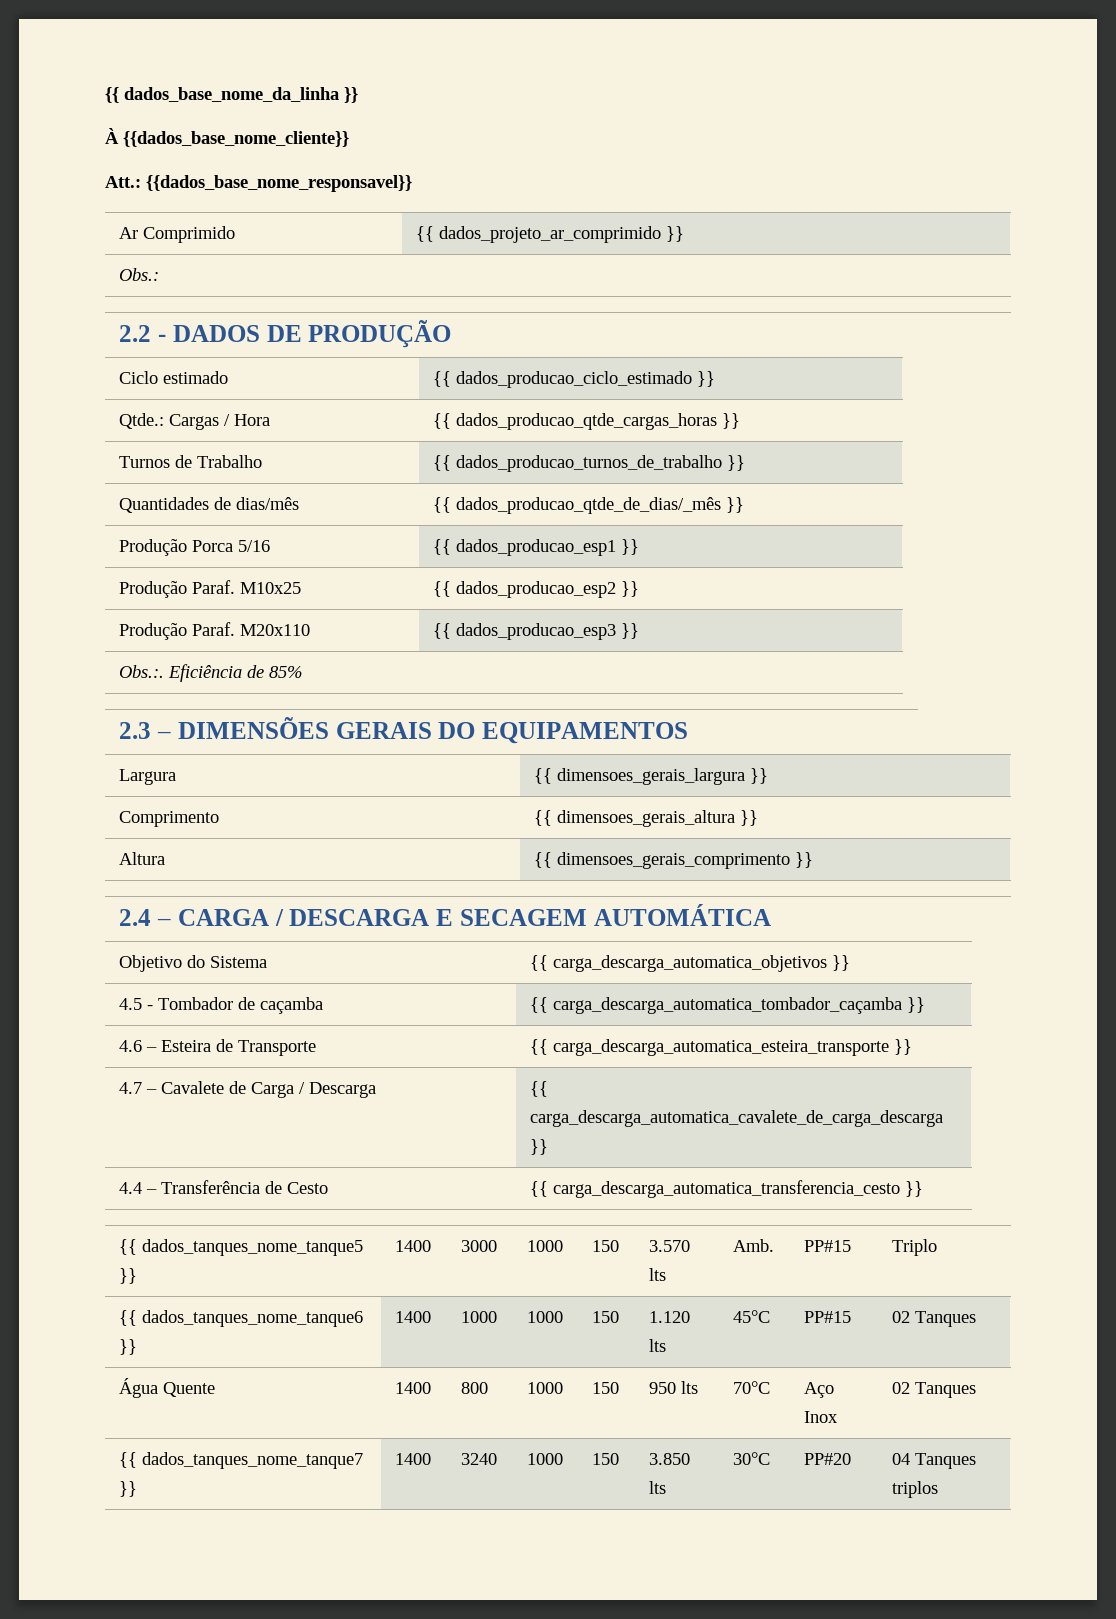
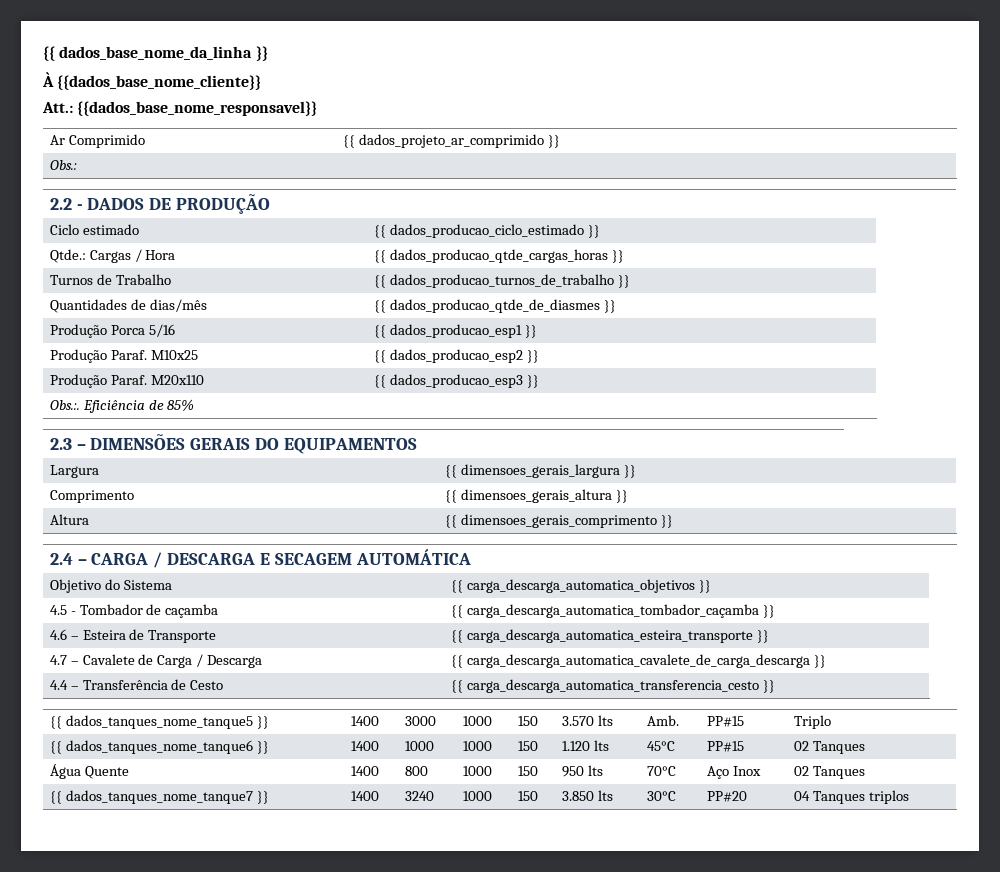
[456,497,722,514] dados_producao_qtde_de_dias/_mês -> [389,299,600,313] dados_producao_qtde_de_diasmes

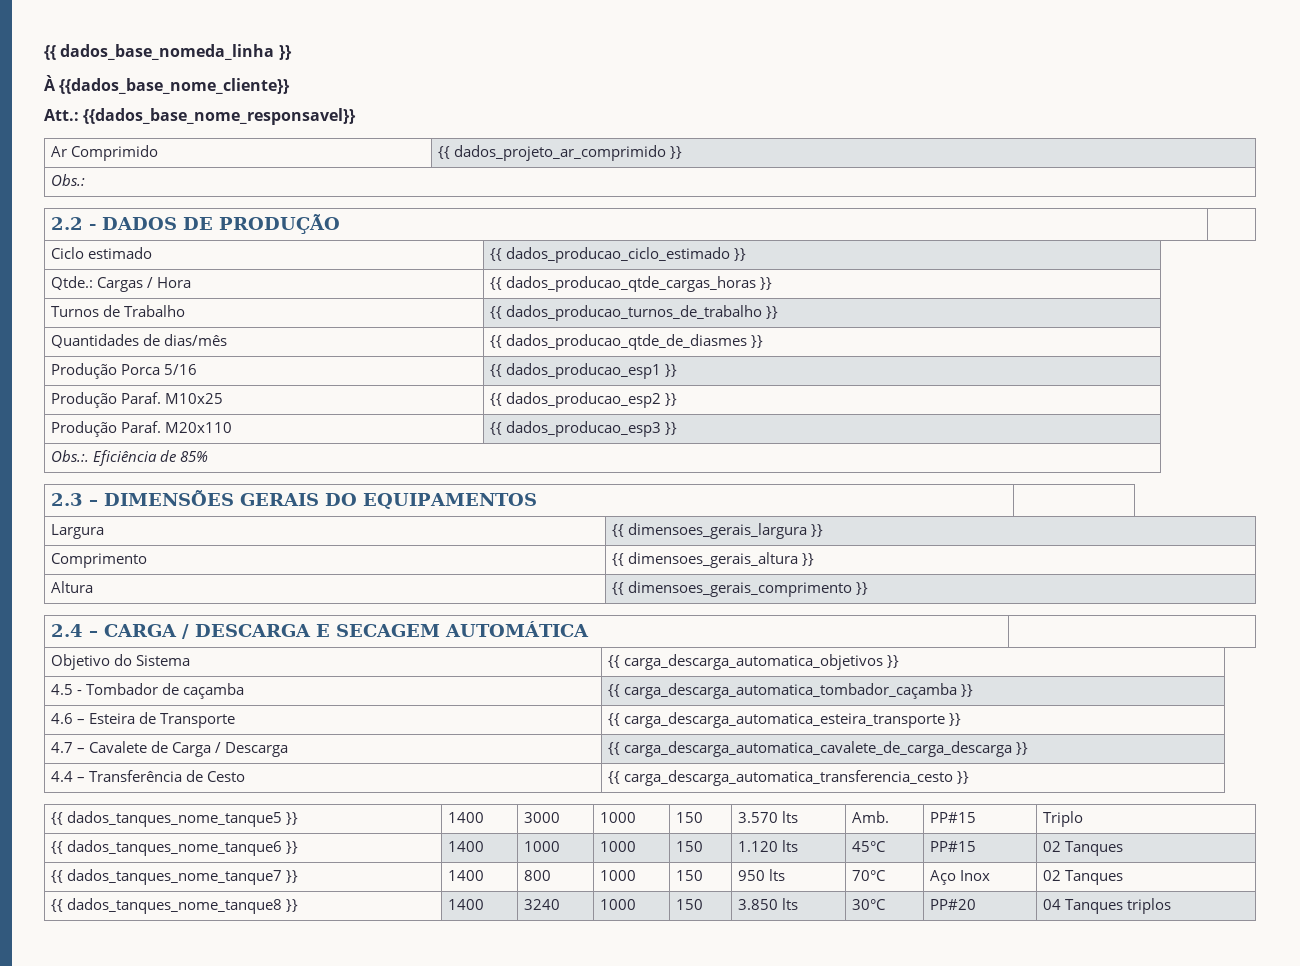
[43,46,253,61] {{ dados_base_nome_da_linha -> [44,44,275,60] {{ dados_base_nomeda_linha
[49,764,129,779] Água Quente -> [50,869,298,885] {{ dados_tanques_nome_tanque7 }}
[65,790,253,804] dados_tanques_nome_tanque7 -> [66,898,282,914] dados_tanques_nome_tanque8

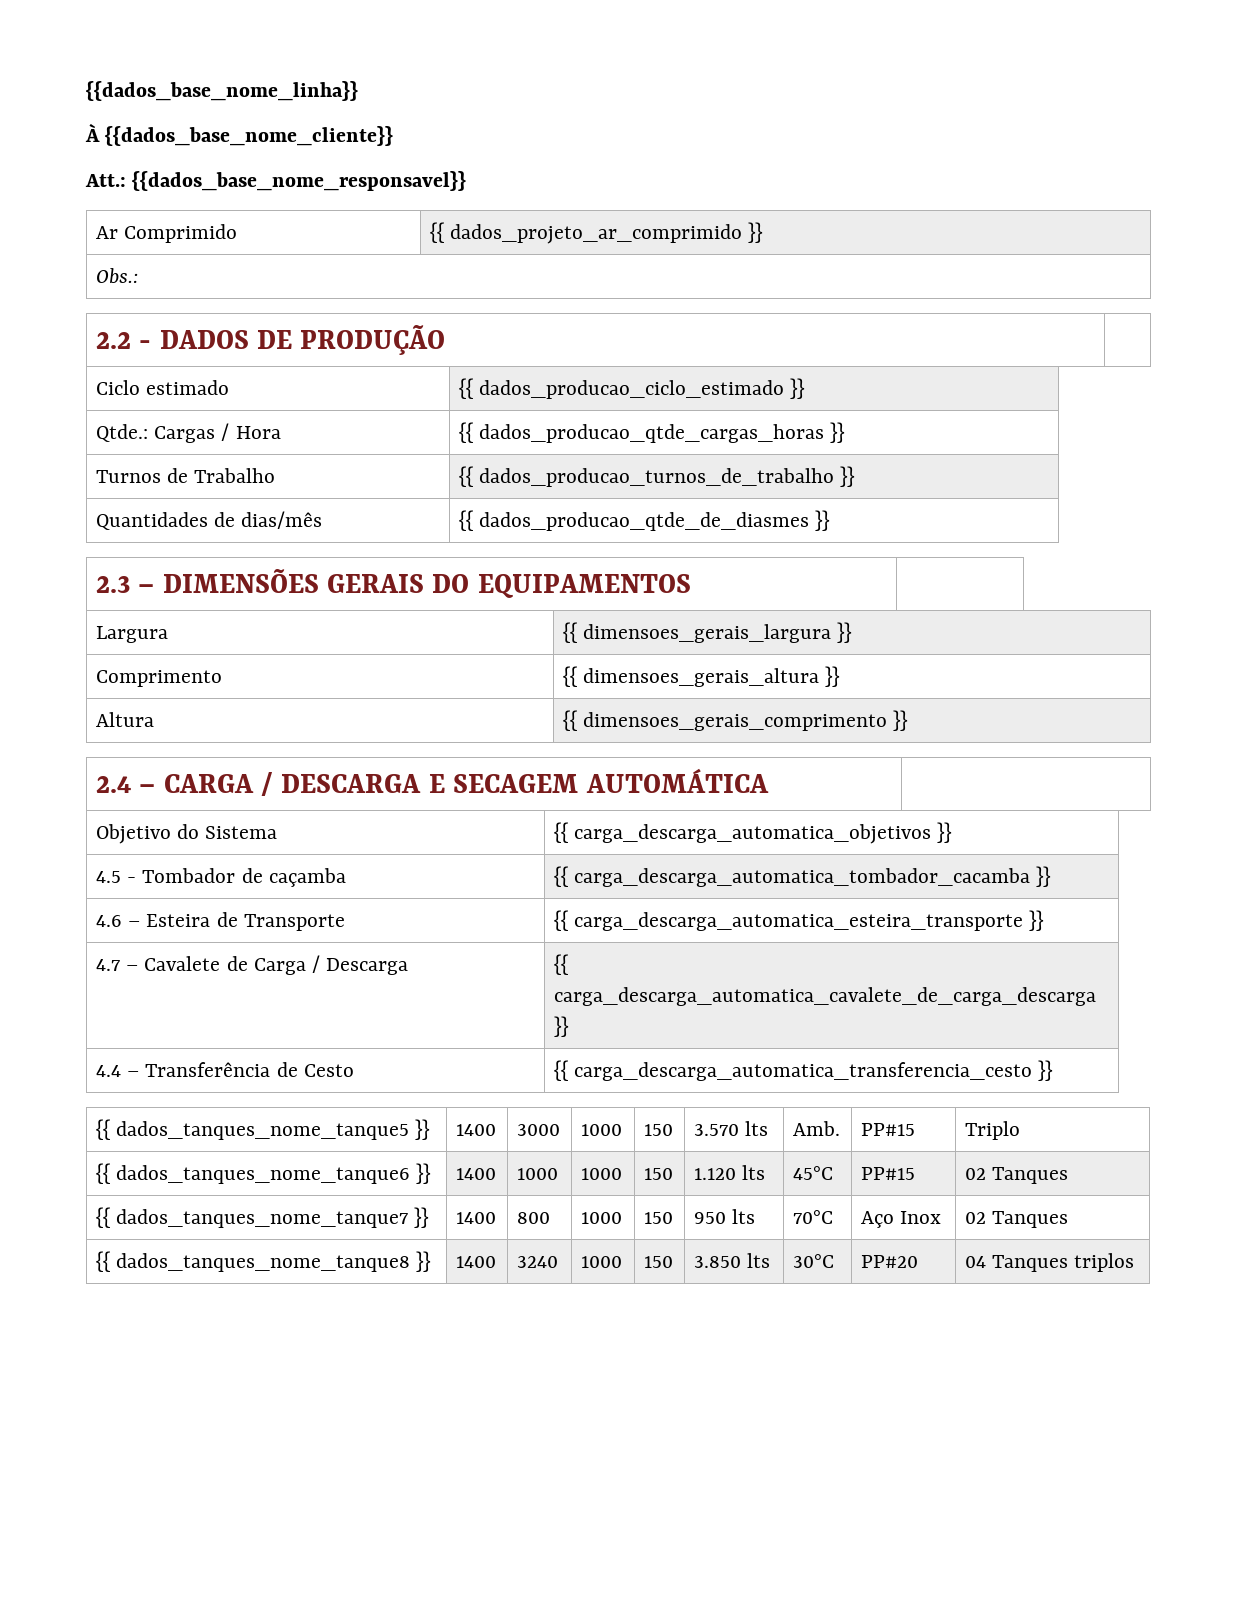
[44,44,292,60] {{ dados_base_nomeda_linha }} -> [86,81,358,101] {{dados_base_nome_linha}}
[50,363,197,379] [489,363,677,379] [50,392,223,408] [489,392,677,408] [50,421,232,437] [489,421,677,437] [50,450,208,466] // Produção Porca 5/16 | {{ dados_producao_esp1 }} // Produção Paraf. M10x25 | {{ dados_producao_esp2 }} // Produção Paraf. M20x110 | {{ dados_producao_esp3 }} // Obs.:. Eficiência de 85% -> (831, 520) none
[623,683,957,699] carga_descarga_automatica_tombador_caçamba -> [574,868,1031,887] carga_descarga_automatica_tombador_cacamba

